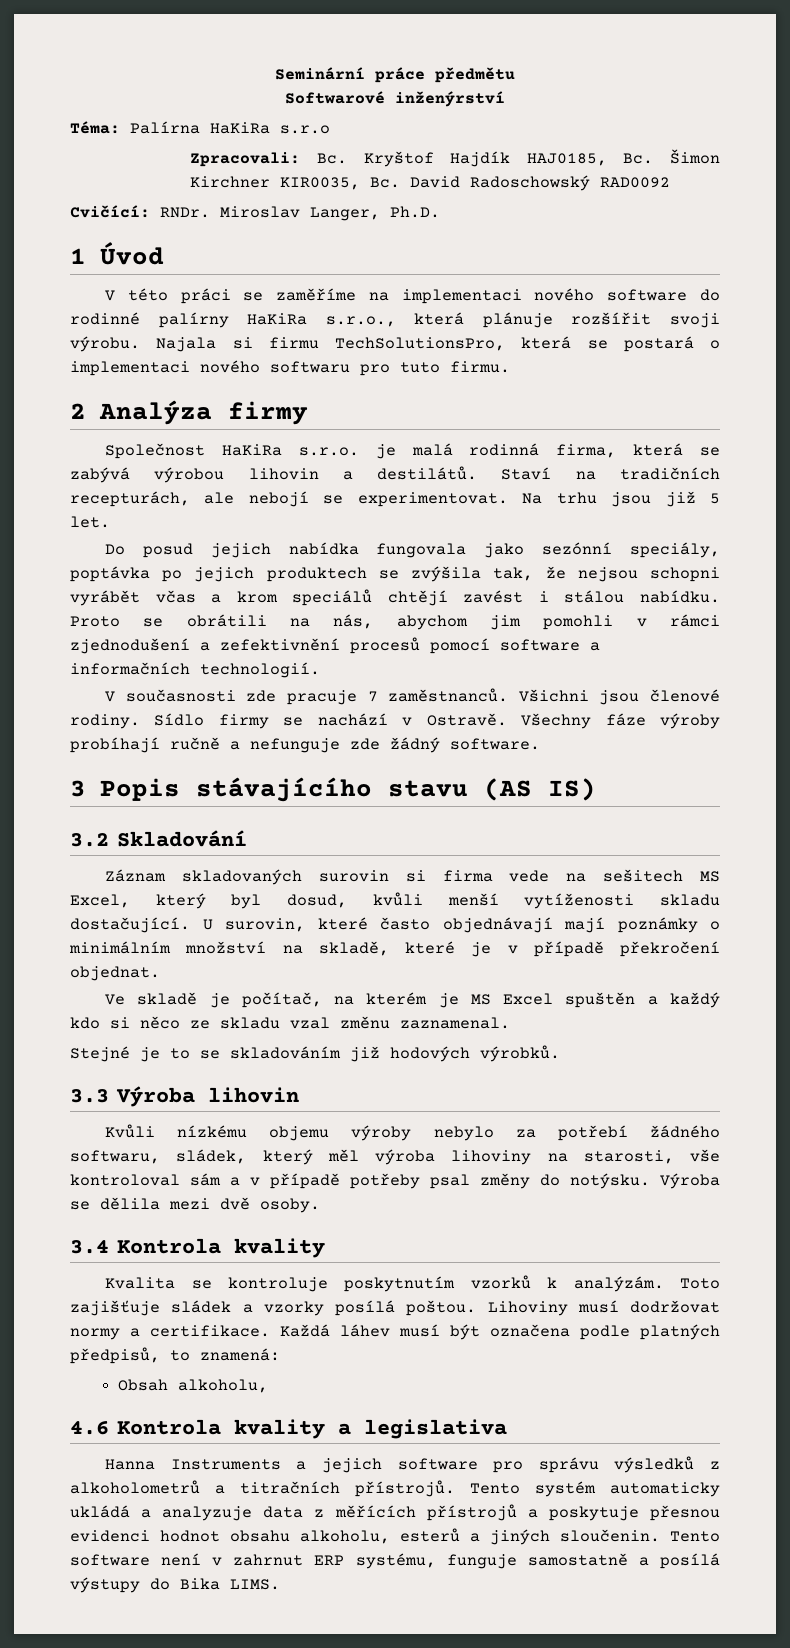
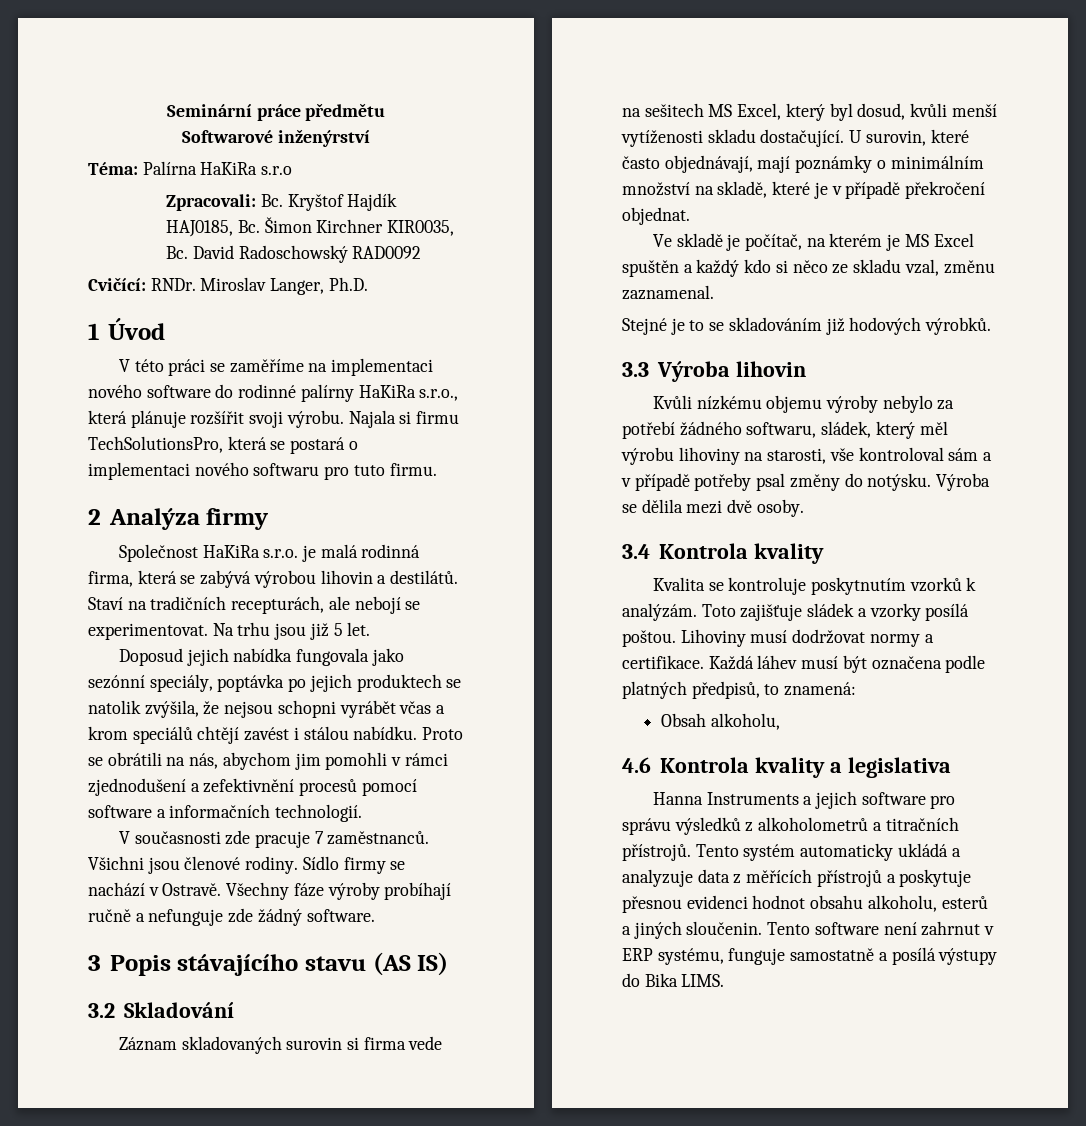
[105,543,193,558] Do posud -> [118,648,183,666] Doposud
[411,566,534,582] zvýšila tak, -> [88,700,199,718] natolik zvýšila,
[442,917,553,933] objednávají -> [664,155,753,173] objednávají,
[290,1017,330,1029] vzal -> [904,259,939,276] vzal,
[375,1149,435,1165] výroba -> [621,447,674,465] výrobu
[212,1554,304,1566] v zahrnut -> [921,921,995,936] zahrnut v

